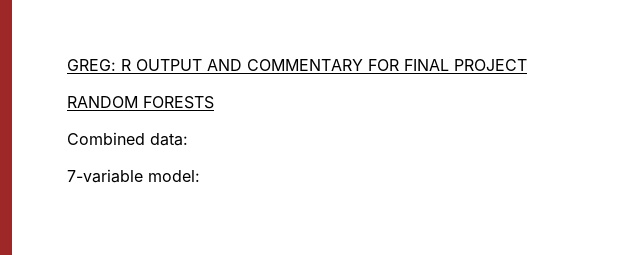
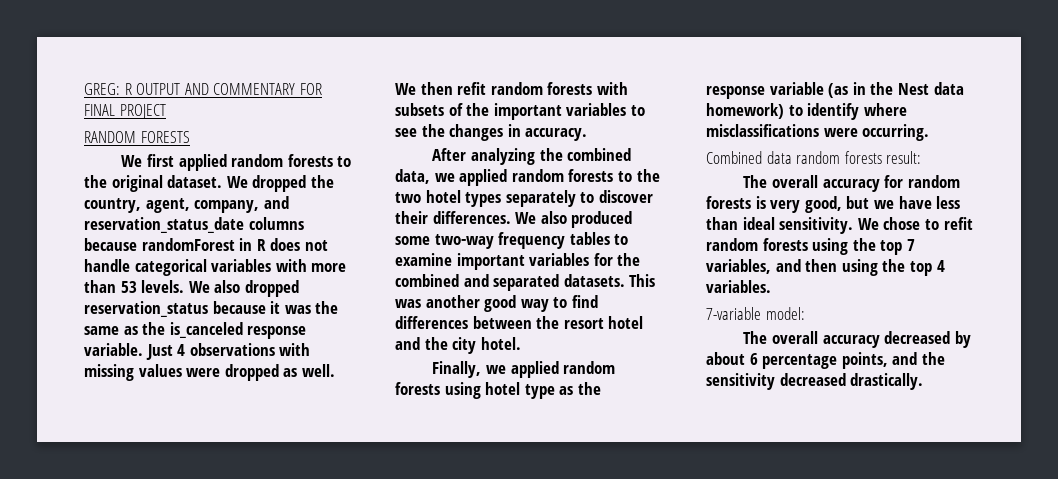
[67,132,188,146] [67,169,200,183] Combined data: // 7-variable model: -> [121,154,352,171] [84,175,334,192] [84,196,289,213] [84,217,304,233] [84,238,328,251] [84,259,347,276] [84,280,299,297] [84,301,339,317] [84,322,307,339] [84,343,311,360] [84,364,335,381] [395,82,628,95] [395,103,645,120] [395,124,588,141] [432,148,632,165] [395,169,660,186] [395,190,653,207] [395,211,633,228] [395,232,629,249] [395,253,641,270] [395,274,656,291] [395,295,598,312] [395,316,644,329] [395,337,521,354] [432,361,616,378] [395,382,601,399] [706,82,964,99] [706,103,907,120] [706,124,930,141] [706,151,922,164] [743,175,960,192] [706,196,961,213] [706,217,973,234] [706,238,915,255] [706,259,945,276] [706,280,771,293] [706,307,805,320] [743,331,971,348] [706,352,945,369] [706,373,924,390] We first applied random forests to the original dataset. We dropped the country, agent, company, and reservation_status_date columns because randomForest in R does not handle categorical variables with more than 53 levels. We also dropped reservation_status because it was the same as the is_canceled response variable. Just 4 observations with missing values were dropped as well. We then refit random forests with subsets of the important variables to see the changes in accuracy. // After analyzing the combined data, we applied random forests to the two hotel types separately to discover their differences. We also produced some two-way frequency tables to examine important variables for the combined and separated datasets. This was another good way to find differences between the resort hotel and the city hotel. // Finally, we applied random forests using hotel type as the response variable (as in the Nest data homework) to identify where misclassifications were occurring. // Combined data random forests result: // The overall accuracy for random forests is very good, but we have less than ideal sensitivity. We chose to refit random forests using the top 7 variables, and then using the top 4 variables. // 7-variable model: // The overall accuracy decreased by about 6 percentage points, and the sensitivity decreased drastically.

